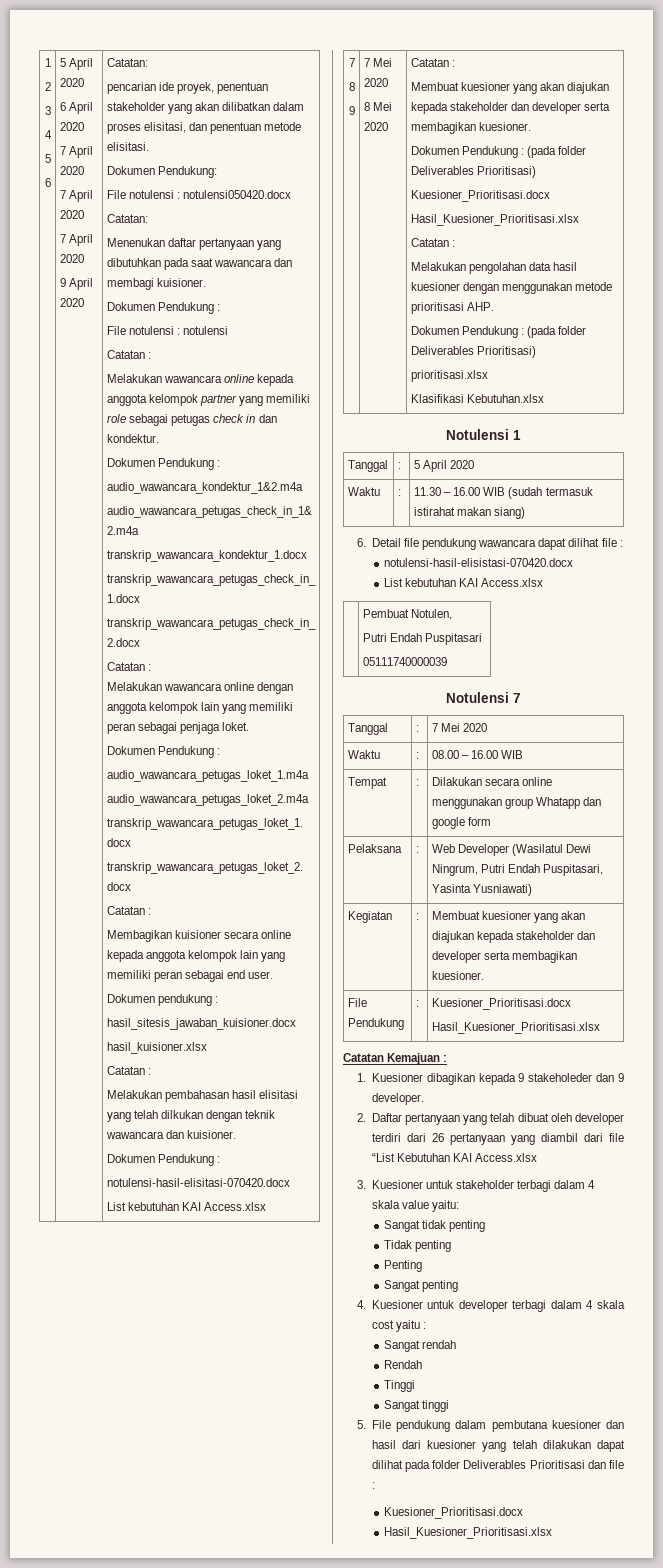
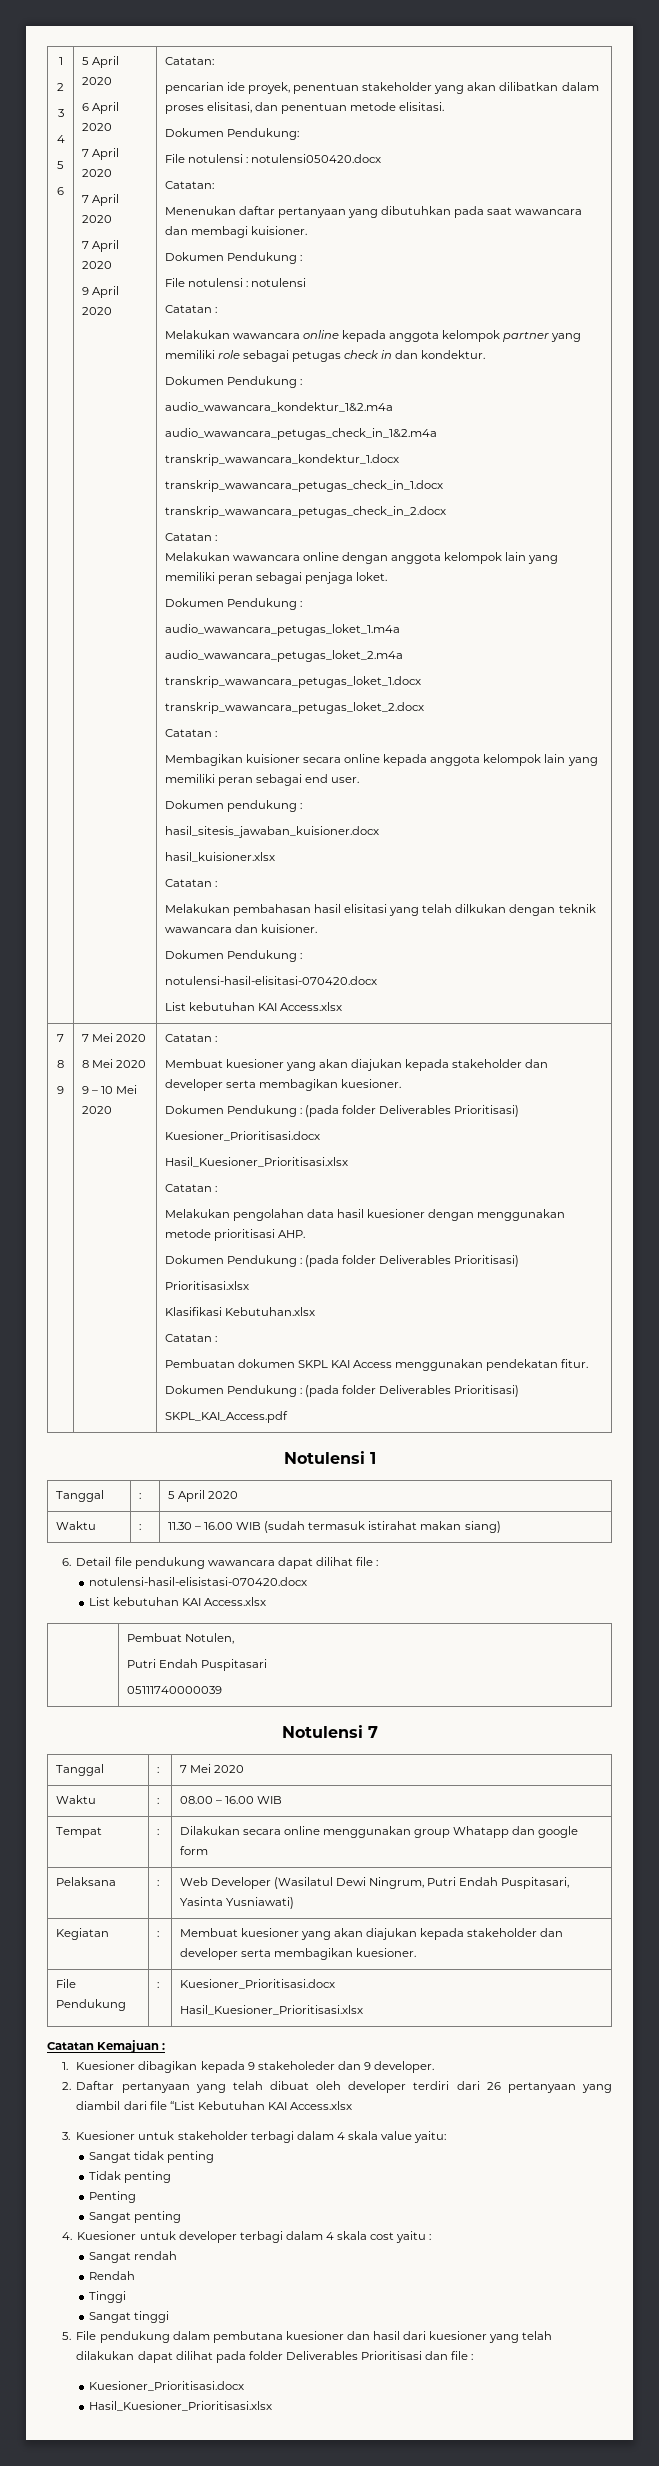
(388, 126) none -> [81,1085,138,1094] [81,1106,112,1114] // 9 – 10 Mei 2020
[410,370,488,382] prioritisasi.xlsx -> [164,1281,249,1290] Prioritisasi.xlsx
(545, 398) none -> [164,1334,217,1342] [164,1359,589,1371] [164,1385,520,1397] [164,1411,288,1423] // Catatan : // Pembuatan dokumen SKPL KAI Access menggunakan pendekatan fitur. // Dokumen Pendukung : (pada folder Deliverables Prioritisasi) // SKPL_KAI_Access.pdf

